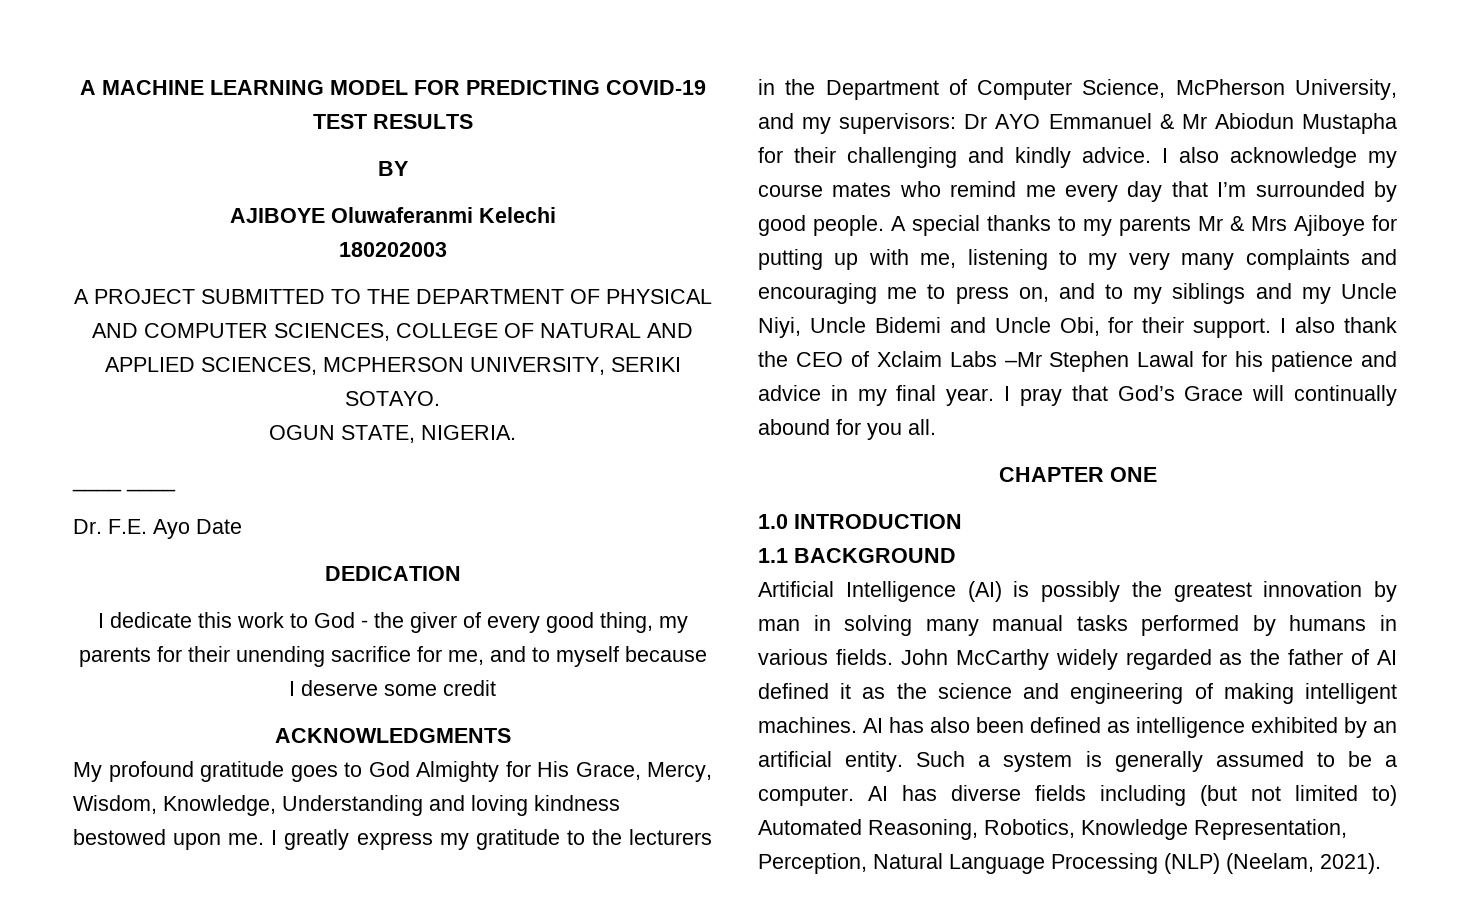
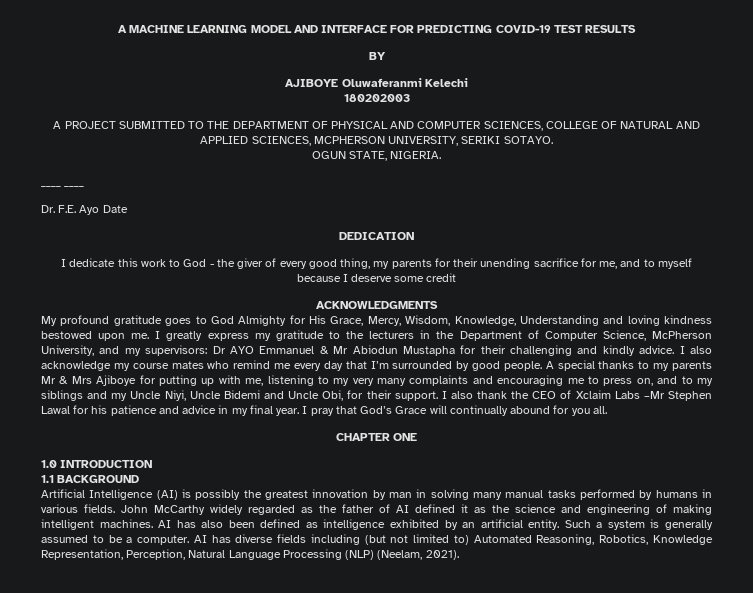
(408, 87) none -> [293,25,388,33] AND INTERFACE

